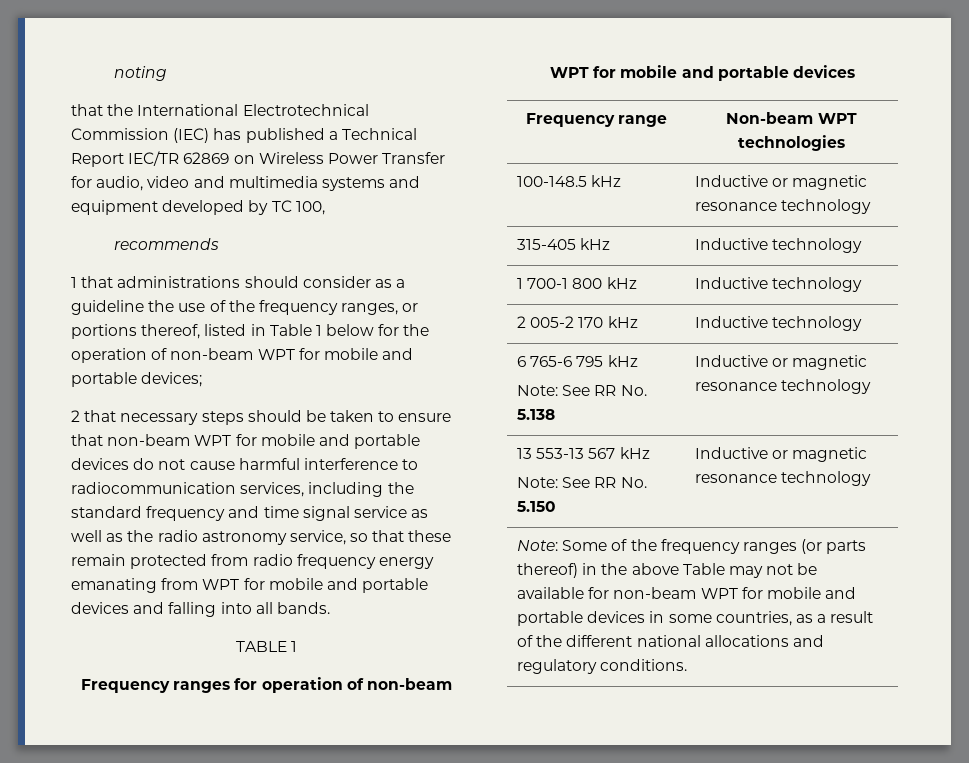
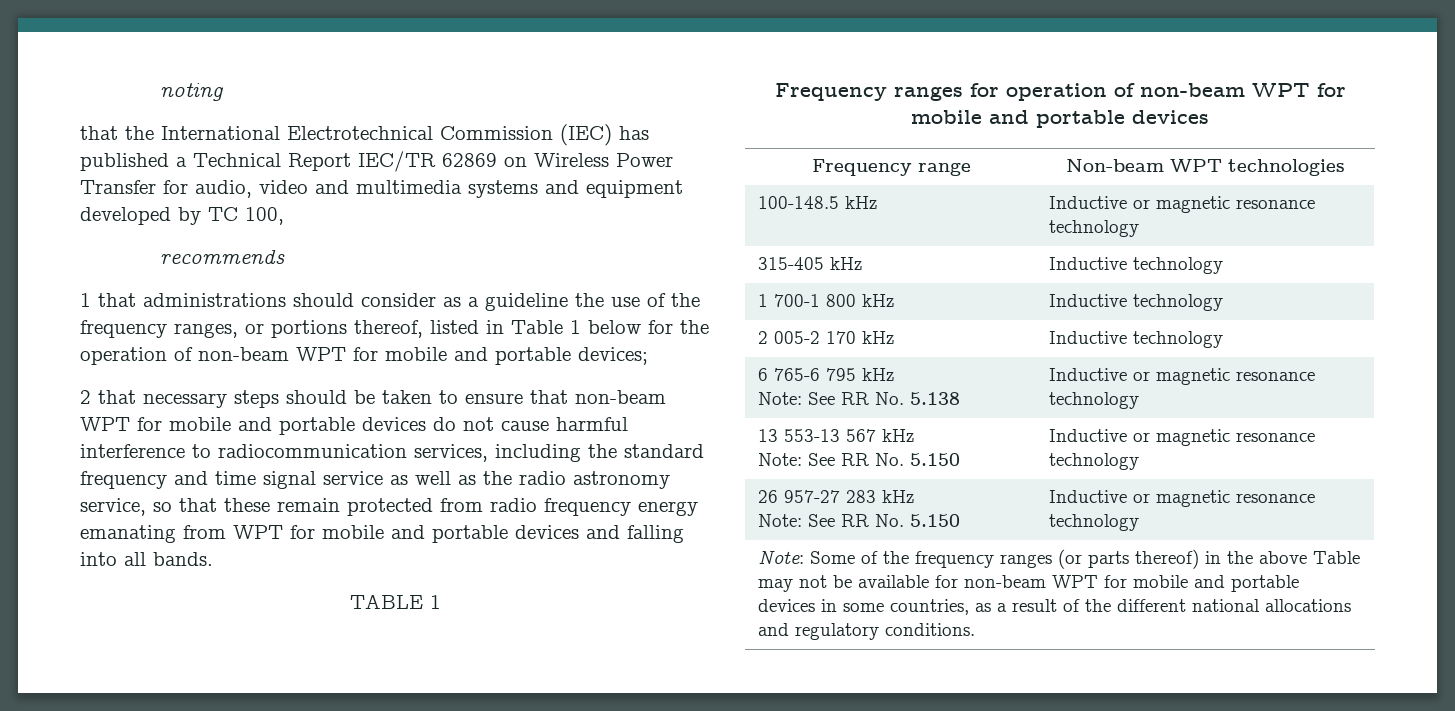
(872, 478) none -> [758,490,915,503] [758,514,961,527] [1049,490,1316,507] [1049,514,1140,531] // 26 957-27 283 kHz // Note: See RR No. 5.150 | Inductive or magnetic resonance technology

